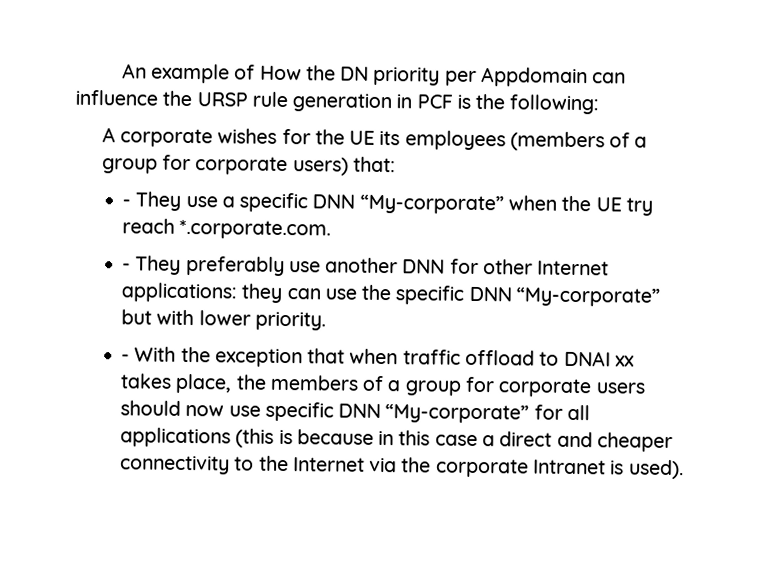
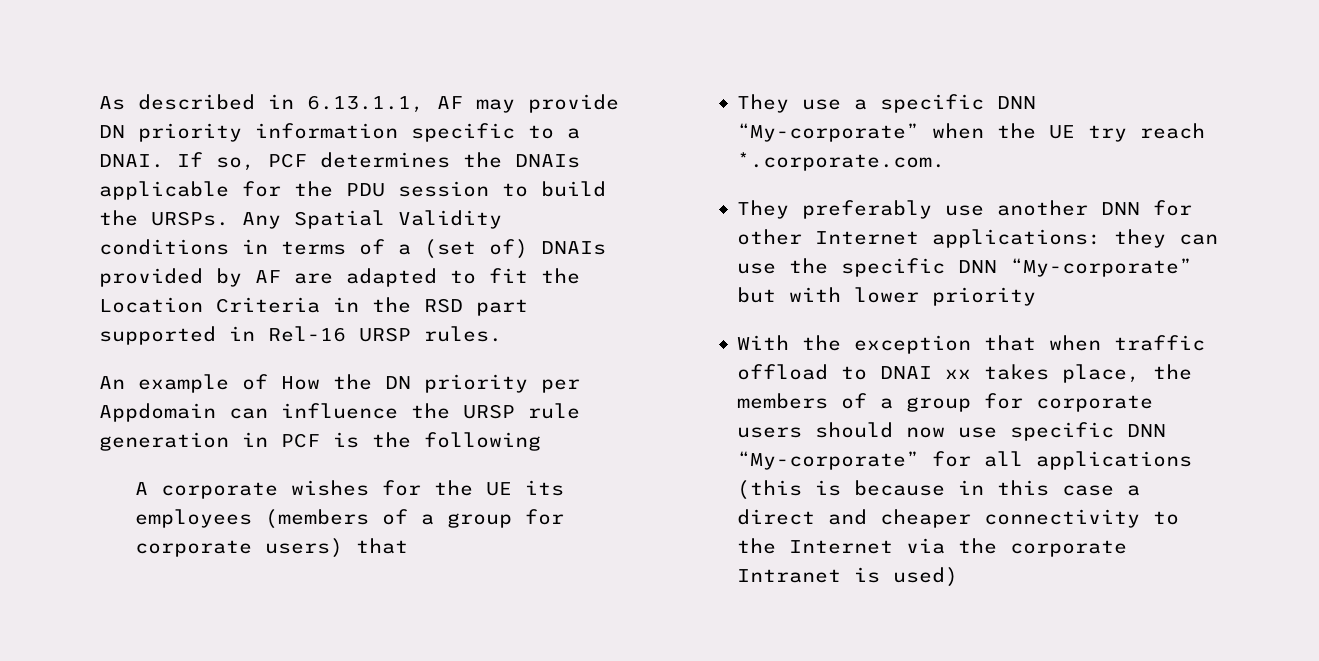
(121, 71) none -> [99,94,619,113] [99,123,580,142] [99,152,580,171] [99,181,606,200] [99,210,502,229] [99,239,606,259] [99,268,580,287] [99,297,528,316] [99,326,502,345] As described in 6.13.1.1, AF may provide DN priority information specific to a DNAI. If so, PCF determines the DNAIs applicable for the PDU session to build the URSPs. Any Spatial Validity conditions in terms of a (set of) DNAIs provided by AF are adapted to fit the Location Criteria in the RSD part supported in Rel-16 URSP rules. //
[509,94,600,115] following: -> [424,432,541,451] following
[352,156,396,173] [122,199,132,207] that: // - -> [356,538,409,554] that //
[122,263,132,271] - -> (945, 161) none
[254,311,326,331] [121,354,131,362] priority. // - -> [931,287,1036,306] priority //
[627,459,684,480] used). -> [892,567,958,587] used)

